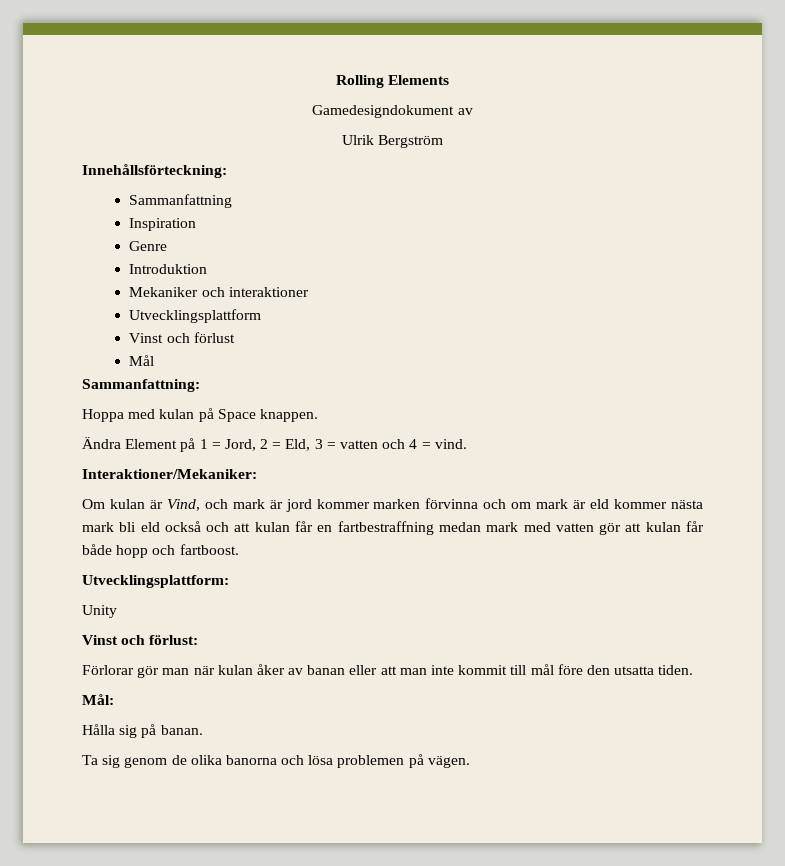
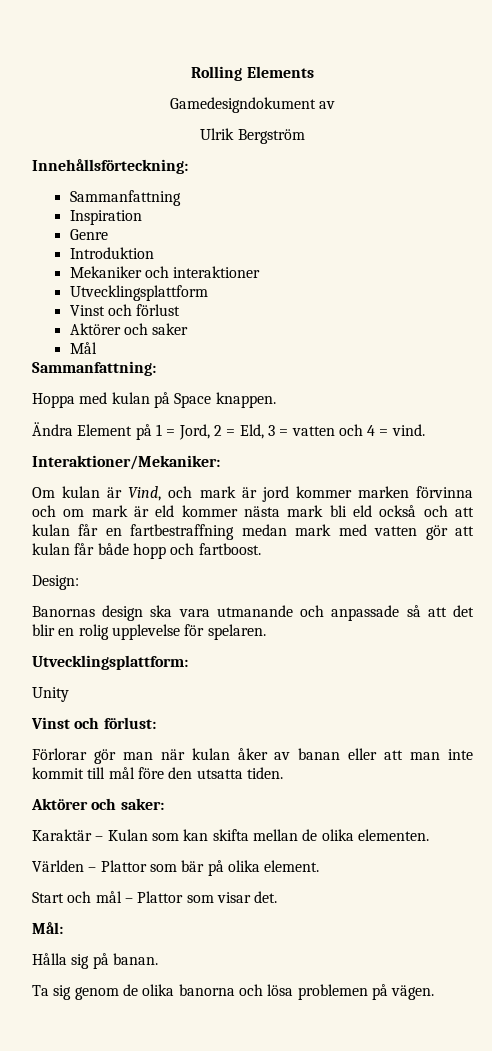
(235, 337) none -> [69,323,189,335] // Aktörer och saker
(239, 549) none -> [32,575,79,590] [32,605,475,621] [32,624,266,640] // Design: // Banornas design ska vara utmanande och anpassade så att det blir en rolig upplevelse för spelaren.
(694, 670) none -> [31,798,164,810] [32,829,429,841] [32,860,320,876] [32,891,278,903] // Aktörer och saker: // Karaktär – Kulan som kan skifta mellan de olika elementen. // Världen – Plattor som bär på olika element. // Start och mål – Plattor som visar det.

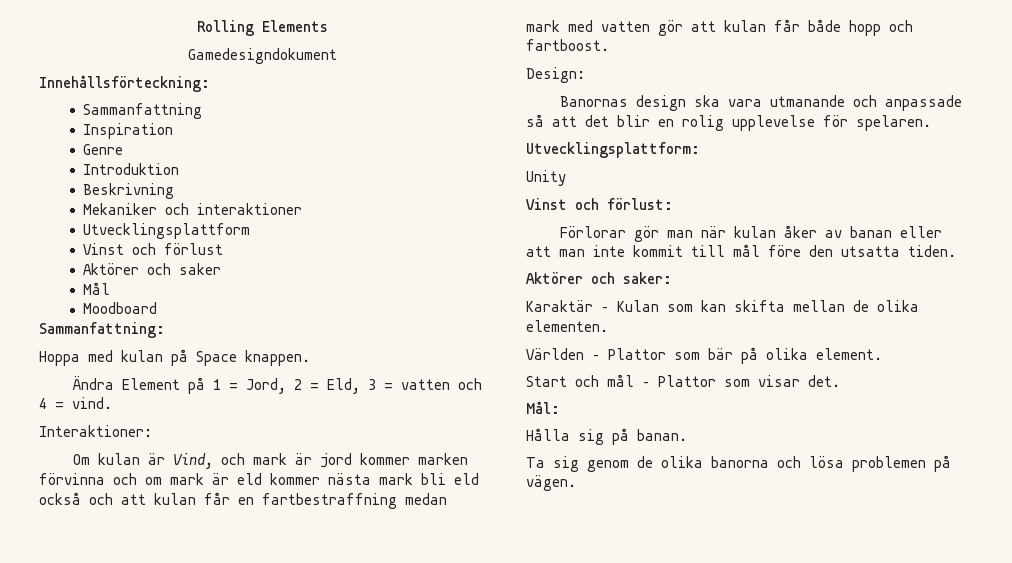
[319,101,336,109] [200,128,305,144] av // Ulrik Bergström -> (337, 56) none
(154, 253) none -> [83,183,175,199] // Beskrivning
(97, 348) none -> [83,302,158,314] // Moodboard
[32,455,220,470] Interaktioner/Mekaniker: -> [39,425,152,437] Interaktioner:

